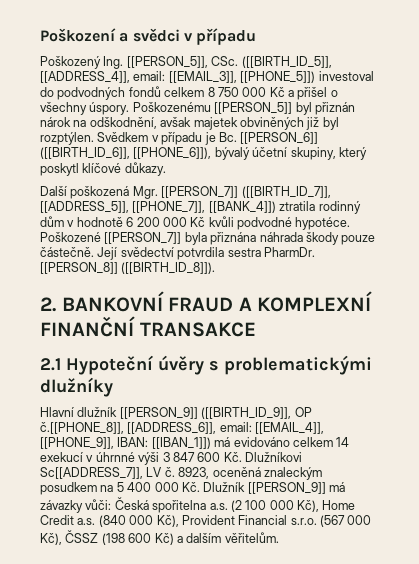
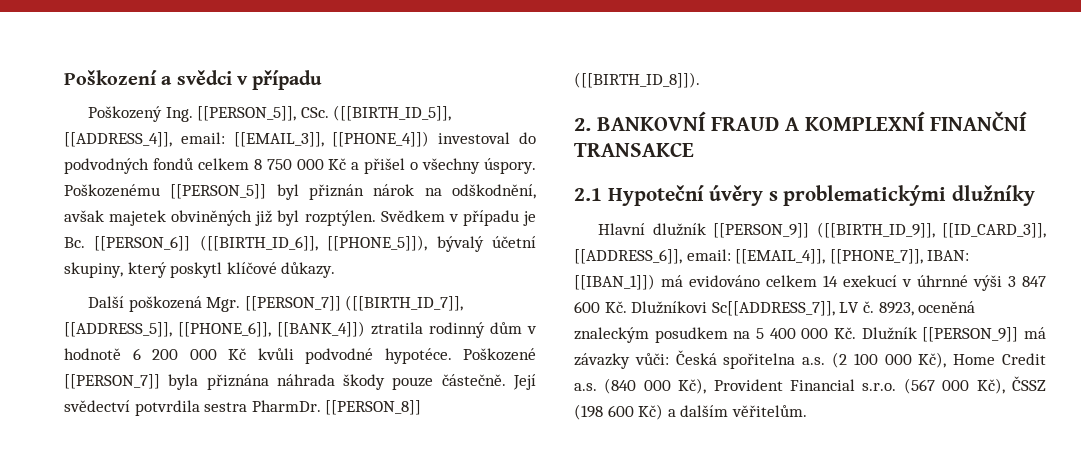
[240,71,316,83] [[PHONE_5]]) -> [332,131,430,147] [[PHONE_4]])
[133,147,212,159] [[PHONE_6]]), -> [327,235,428,251] [[PHONE_5]]),
[132,201,206,213] [[PHONE_7]], -> [178,322,271,337] [[PHONE_6]],
[294,407,312,417] [40,422,124,434] OP č.[[PHONE_8]], -> [942,223,1046,238] [[ID_CARD_3]],
[40,437,114,449] [[PHONE_9]], -> [829,249,923,264] [[PHONE_7]],

